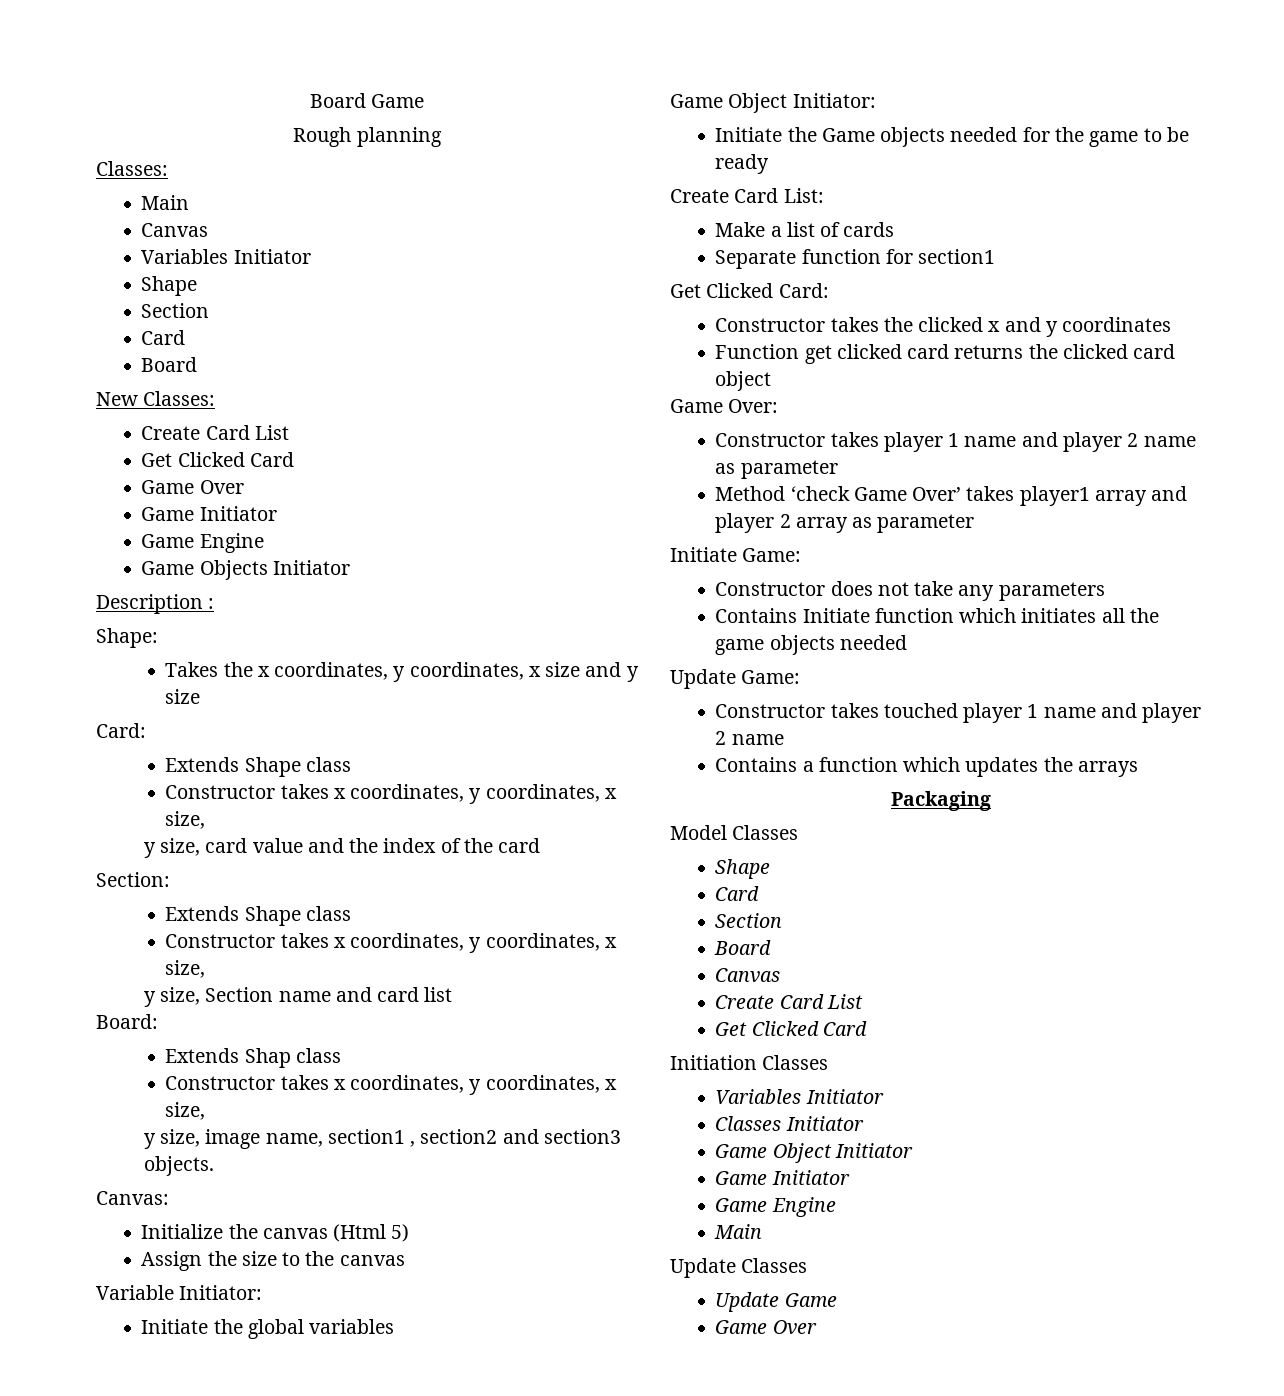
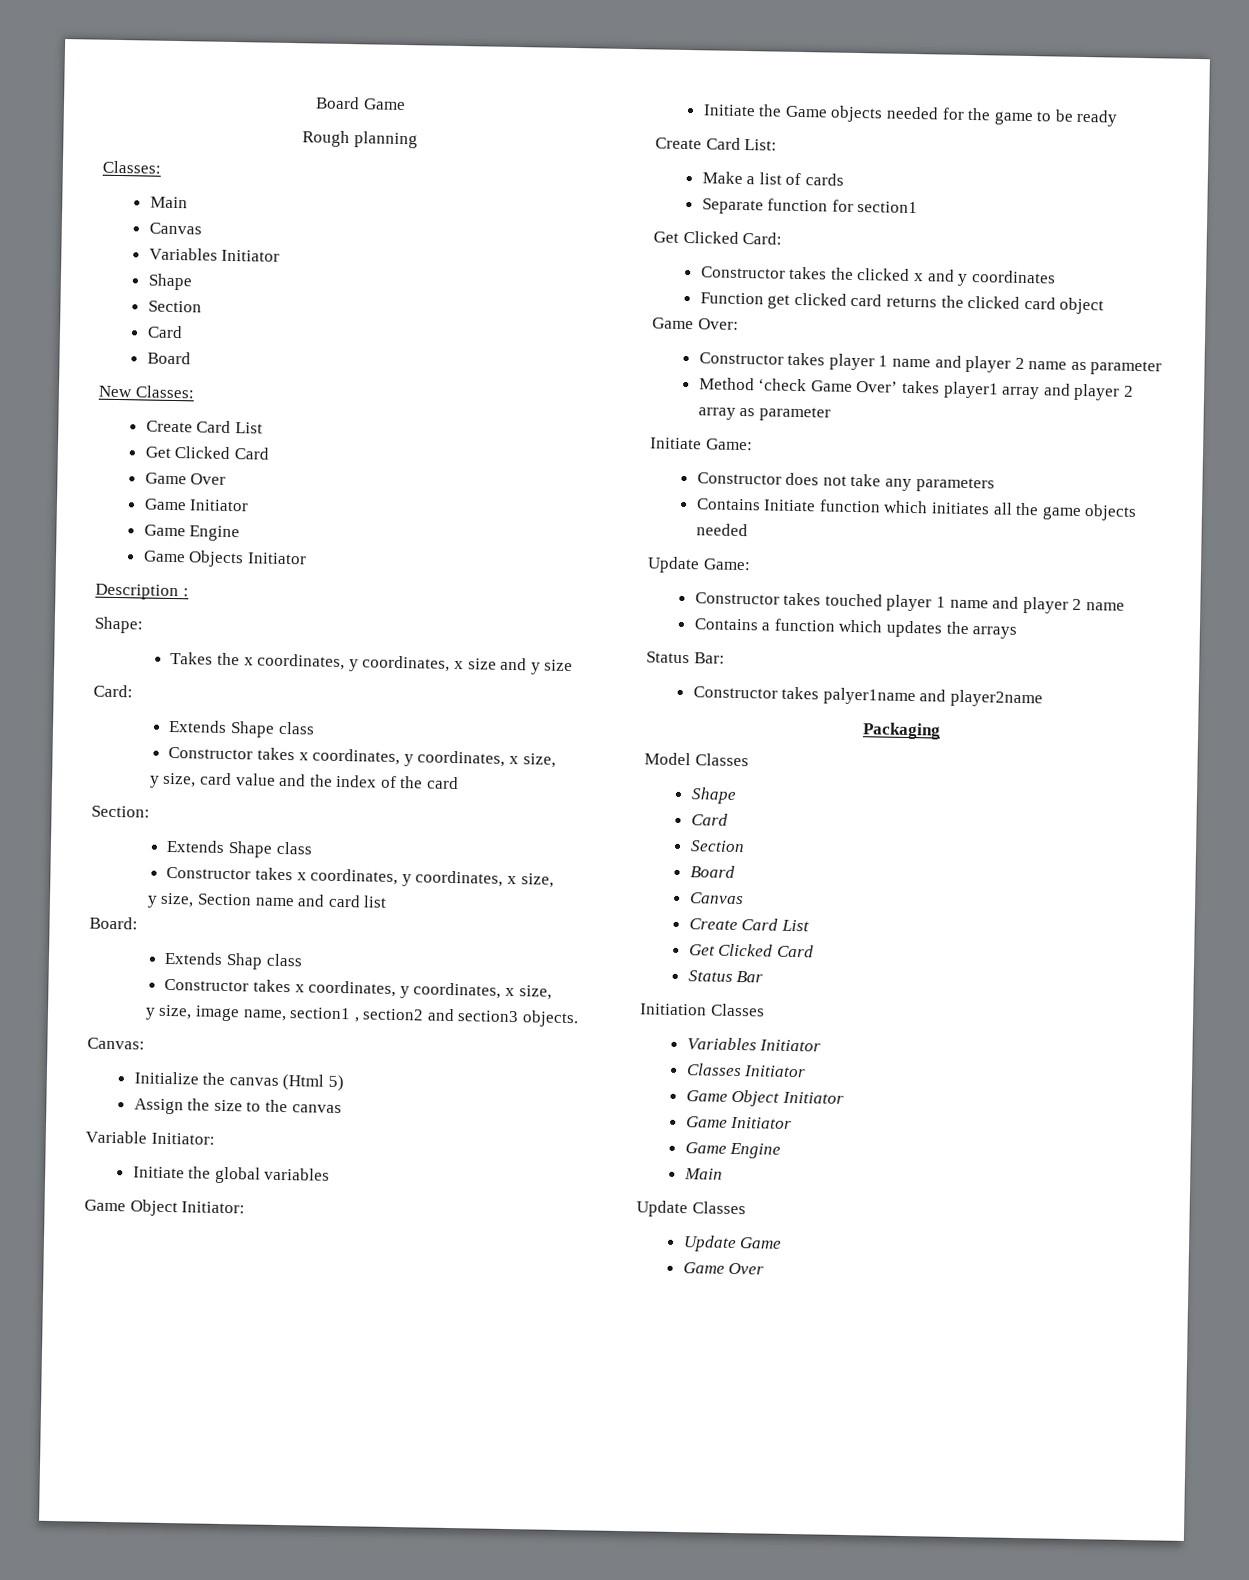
(1138, 769) none -> [646,651,725,664] [692,686,1043,708] // Status Bar: // Constructor takes palyer1name and player2name
(867, 1028) none -> [687,970,764,983] // Status Bar

